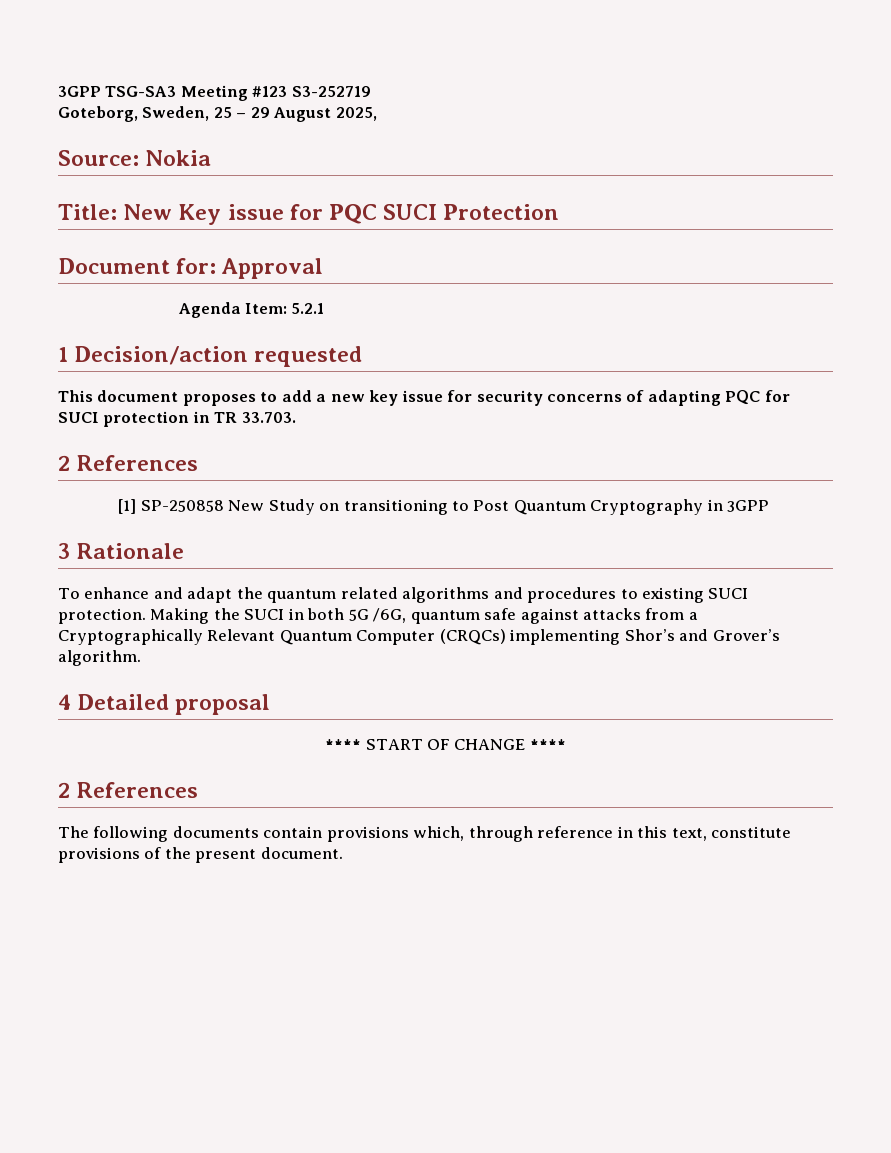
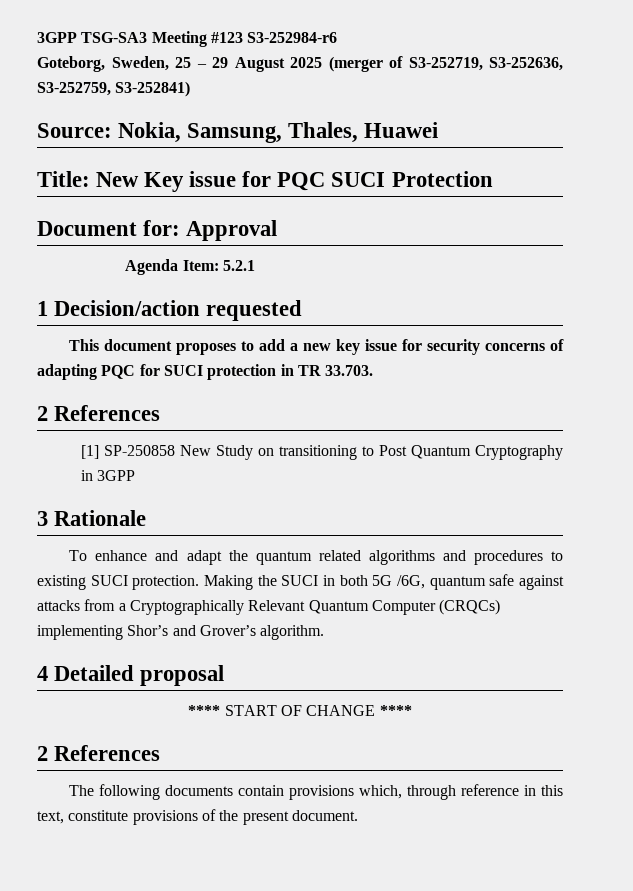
[291,86,371,97] S3-252719 -> [247,32,338,43] S3-252984-r6
[335,107,377,121] [58,150,212,166] 2025, // Source: Nokia -> [290,56,563,72] [37,81,191,97] [37,122,439,143] 2025 (merger of S3-252719, S3-252636, S3-252759, S3-252841) // Source: Nokia, Samsung, Thales, Huawei

